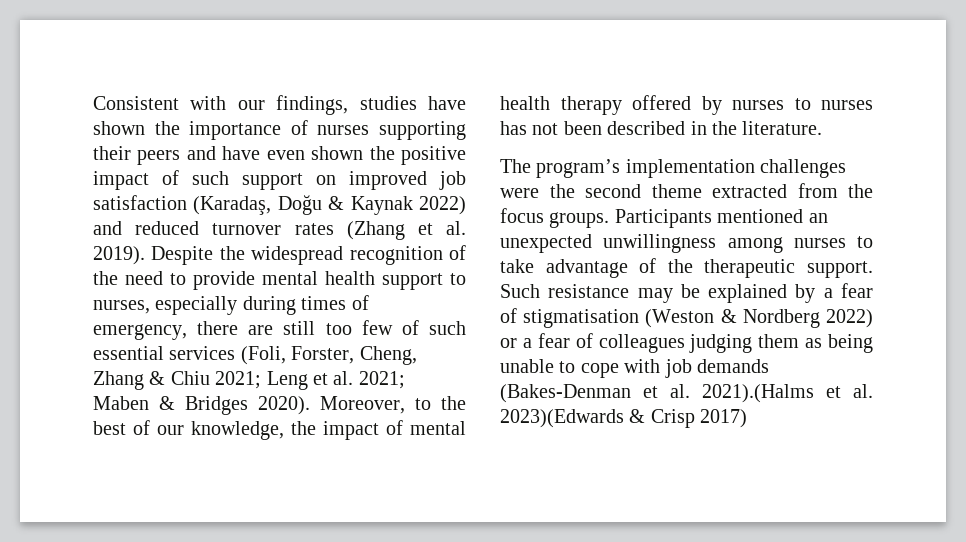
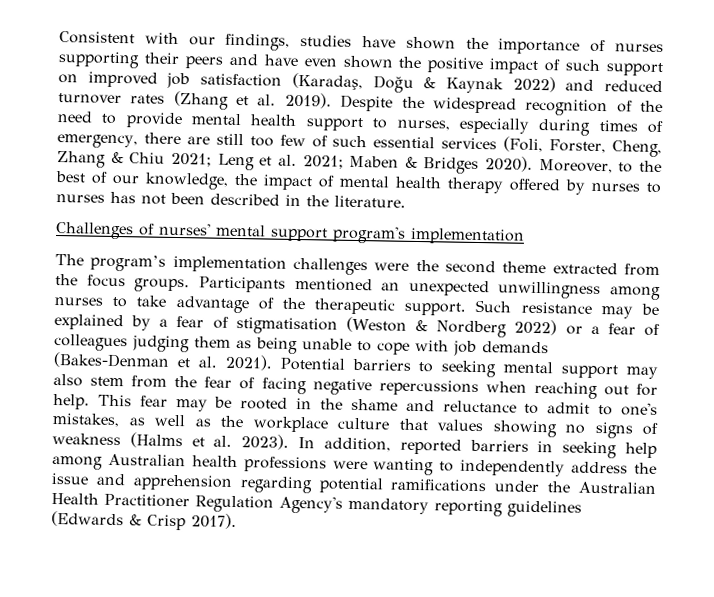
(823, 128) none -> [55,222,525,245] // Challenges of nurses' mental support program's implementation
[702,384,873,403] [500,409,624,428] 2021).(Halms et al. 2023)(Edwards -> [224,354,658,379] [53,373,658,399] [53,393,658,416] [52,412,658,439] [52,432,657,459] [52,453,658,477] [51,472,656,494] [51,492,582,518] [51,510,124,528] 2021). Potential barriers to seeking mental support may also stem from the fear of facing negative repercussions when reaching out for help. This fear may be rooted in the shame and reluctance to admit to one's mistakes, as well as the workplace culture that values showing no signs of weakness (Halms et al. 2023). In addition, reported barriers in seeking help among Australian health professions were wanting to independently address the issue and apprehension regarding potential ramifications under the Australian Health Practitioner Regulation Agency's mandatory reporting guidelines (Edwards
[700,409,748,428] 2017) -> [191,513,237,530] 2017).

